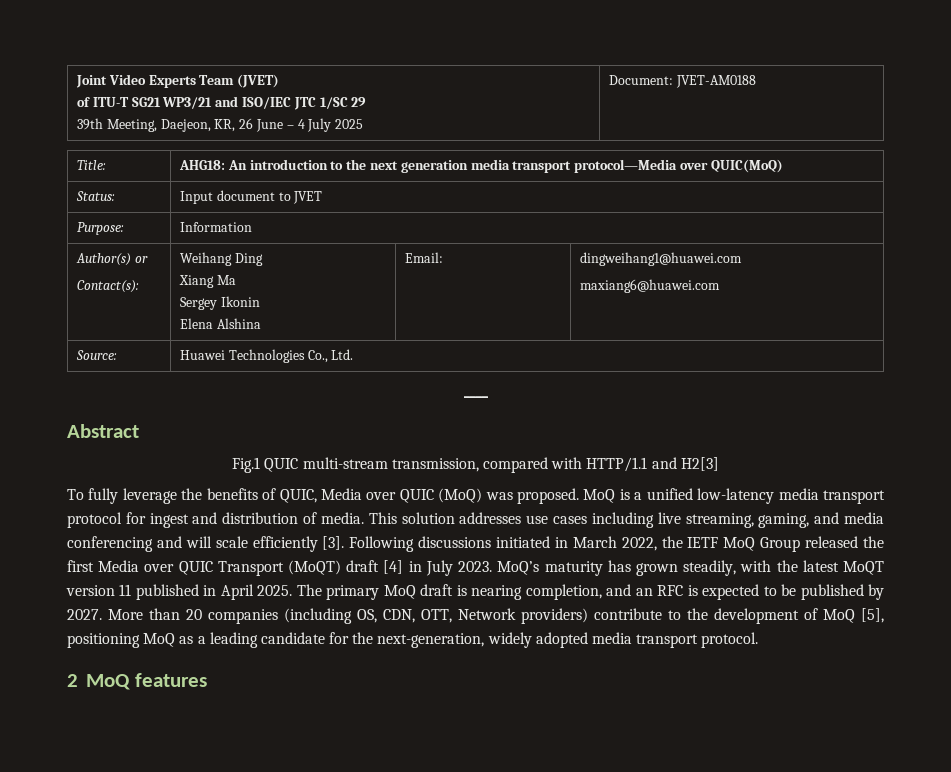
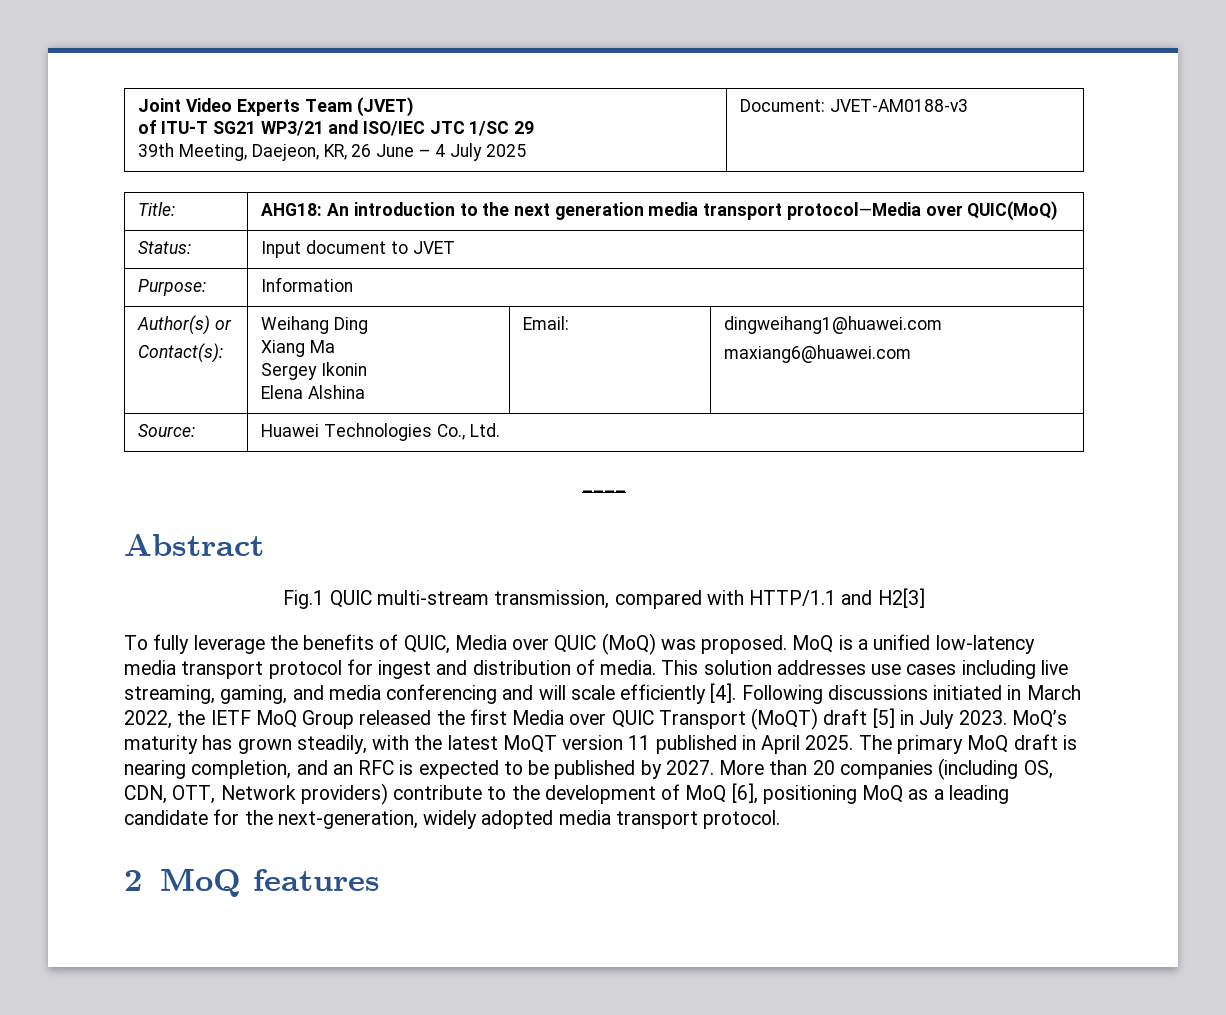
[675,75,756,88] JVET-AM0188 -> [830,99,969,112] JVET-AM0188-v3
[322,536,345,550] [3]. -> [710,683,737,703] [4].
[383,560,404,574] [4] -> [872,708,895,728] [5]
[861,608,884,623] [5], -> [731,783,758,804] [6],

